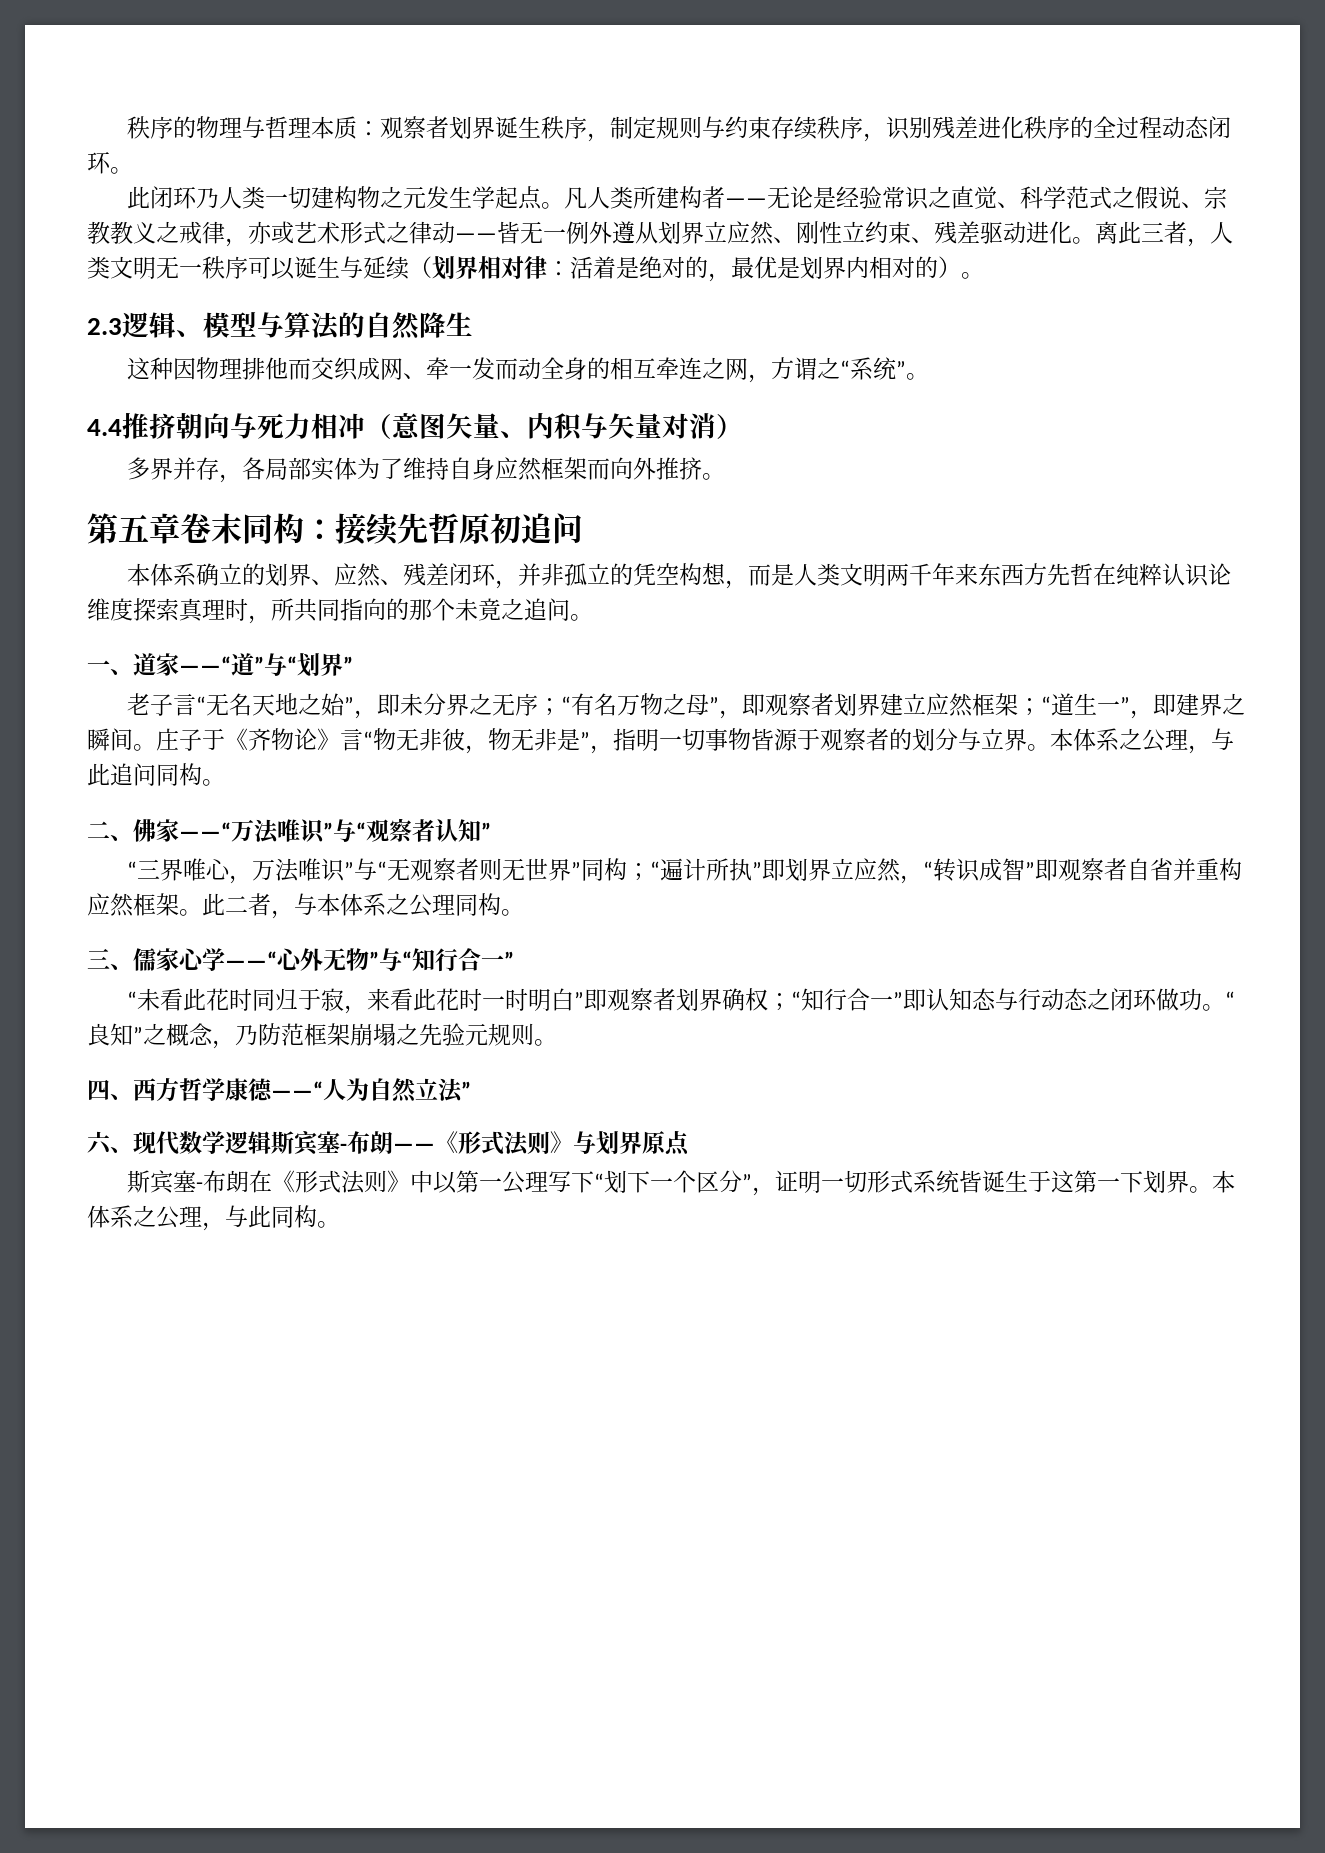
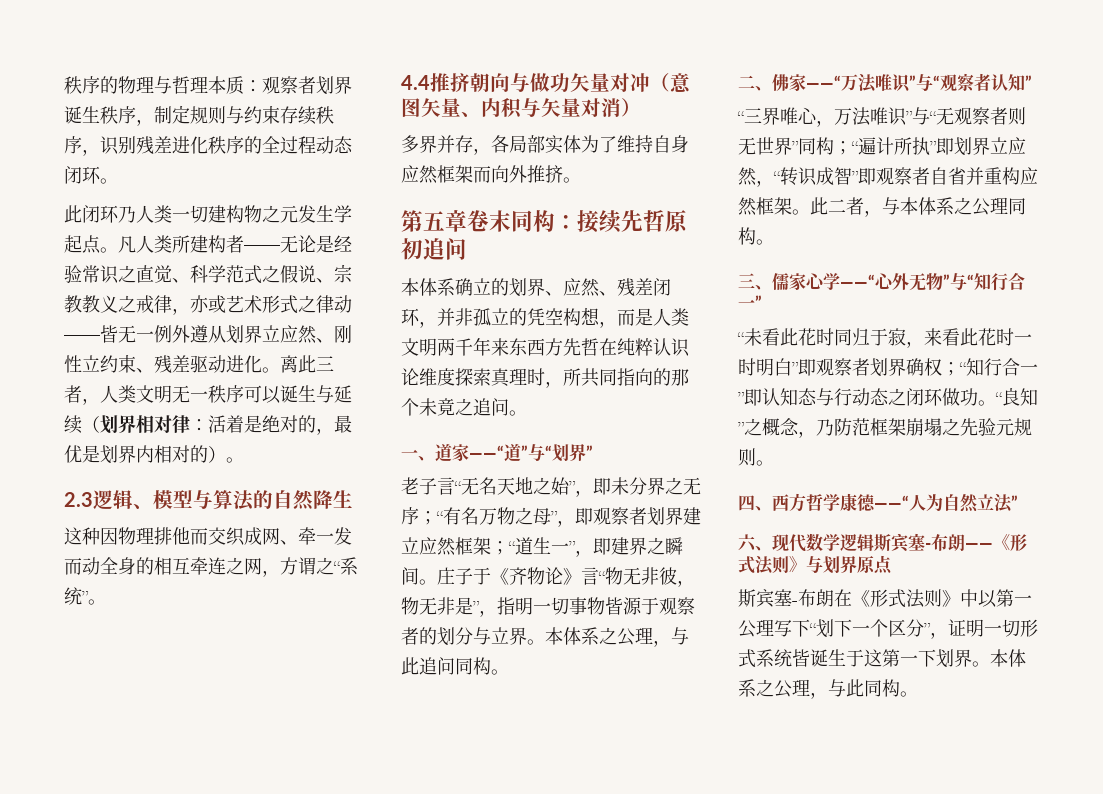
[257,413,338,439] 死力相 -> [530,73,630,92] 做功矢量对

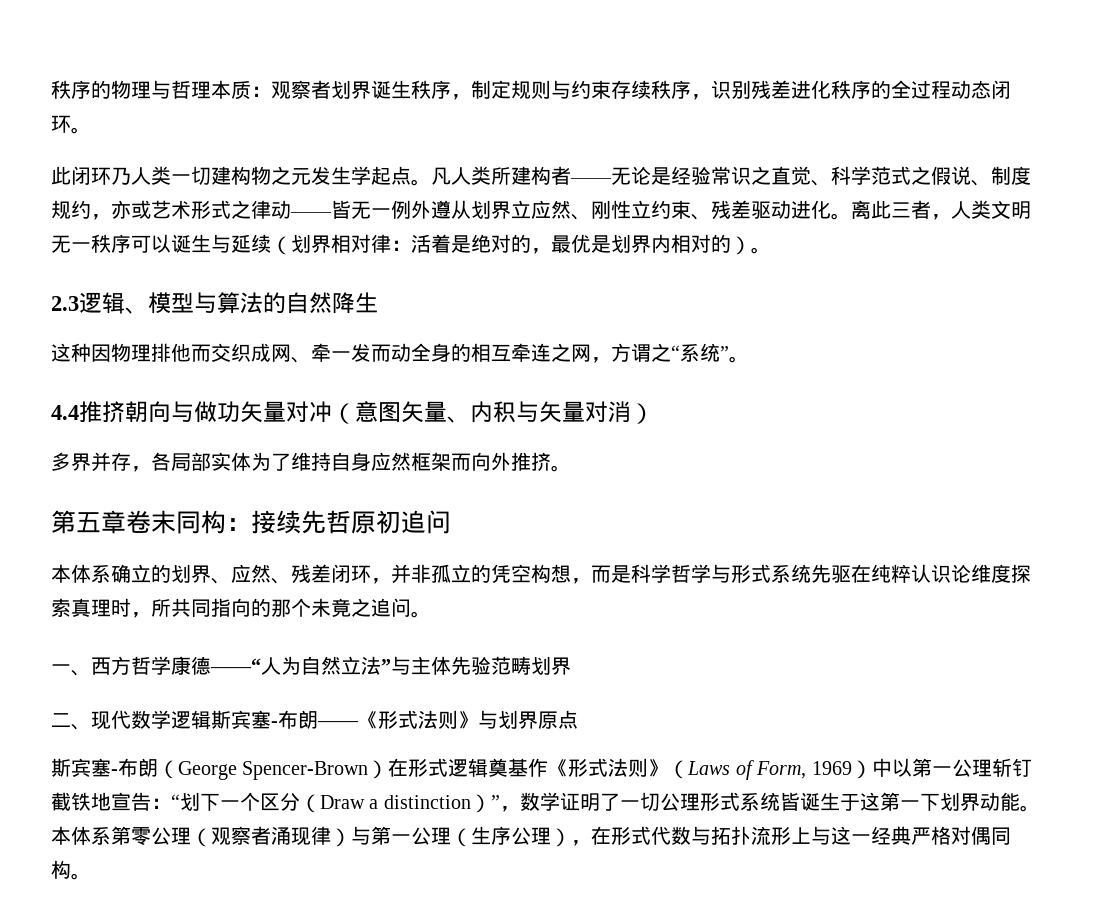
[334,264,352,283] [64,295,172,314] 宗教教义之戒律 -> [991,166,1031,185] [51,200,91,219] 制度规约
[653,308,689,326] [401,337,599,356] 人类文明两千年来东西方先哲 -> [631,564,851,583] 科学哲学与形式系统先驱
[435,443,593,462] [401,477,701,497] [401,507,701,527] [401,537,683,557] [401,567,695,587] [401,597,695,617] [401,627,689,647] [401,657,509,675] [738,73,1032,93] [737,107,1026,127] [738,137,1026,156] [738,167,1038,187] [738,197,1026,217] [738,227,774,245] [738,272,1025,291] [738,295,762,309] [737,328,1032,348] [738,358,1038,377] [738,388,1038,406] [738,418,1032,438] [738,448,774,466] [738,495,772,511] 道家——“道”与“划界” // 老子言“无名天地之始”，即未分界之无序；“有名万物之母”，即观察者划界建立应然框架；“道生一”，即建界之瞬间。庄子于《齐物论》言“物无非彼，物无非是”，指明一切事物皆源于观察者的划分与立界。本体系之公理，与此追问同构。 // 二、佛家——“万法唯识”与“观察者认知” // “三界唯心，万法唯识”与“无观察者则无世界”同构；“遍计所执”即划界立应然，“转识成智”即观察者自省并重构应然框架。此二者，与本体系之公理同构。 // 三、儒家心学——“心外无物”与“知行合一” // “未看此花时同归于寂，来看此花时一时明白”即观察者划界确权；“知行合一”即认知态与行动态之闭环做功。“良知”之概念，乃防范框架崩塌之先验元规则。 // 四、 -> (91, 673) none
[738,534,757,552] // 六 -> [391,656,571,675] [51,713,71,727] 与主体先验范畴划界 // 二
[834,589,1032,608] [738,619,1020,639] 在《形式法则》中以第一公理写下“划下一个区分”，证明一切 -> [158,758,1032,780] [51,792,700,813] （George Spencer-Brown）在形式逻辑奠基作《形式法则》（Laws of Form, 1969）中以第一公理斩钉截铁地宣告：“划下一个区分（Draw a distinction）”，数学证明了一切公理
[972,649,1026,667] [738,679,864,699] 。本体系之公理，与此 -> [979,792,1040,812] [51,826,991,847] 动能。本体系第零公理（观察者涌现律）与第一公理（生序公理），在形式代数与拓扑流形上与这一经典严格对偶

